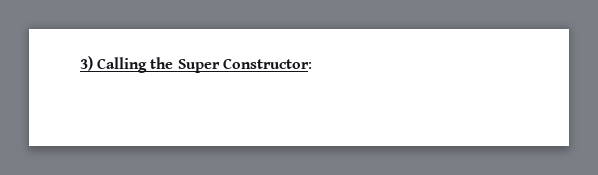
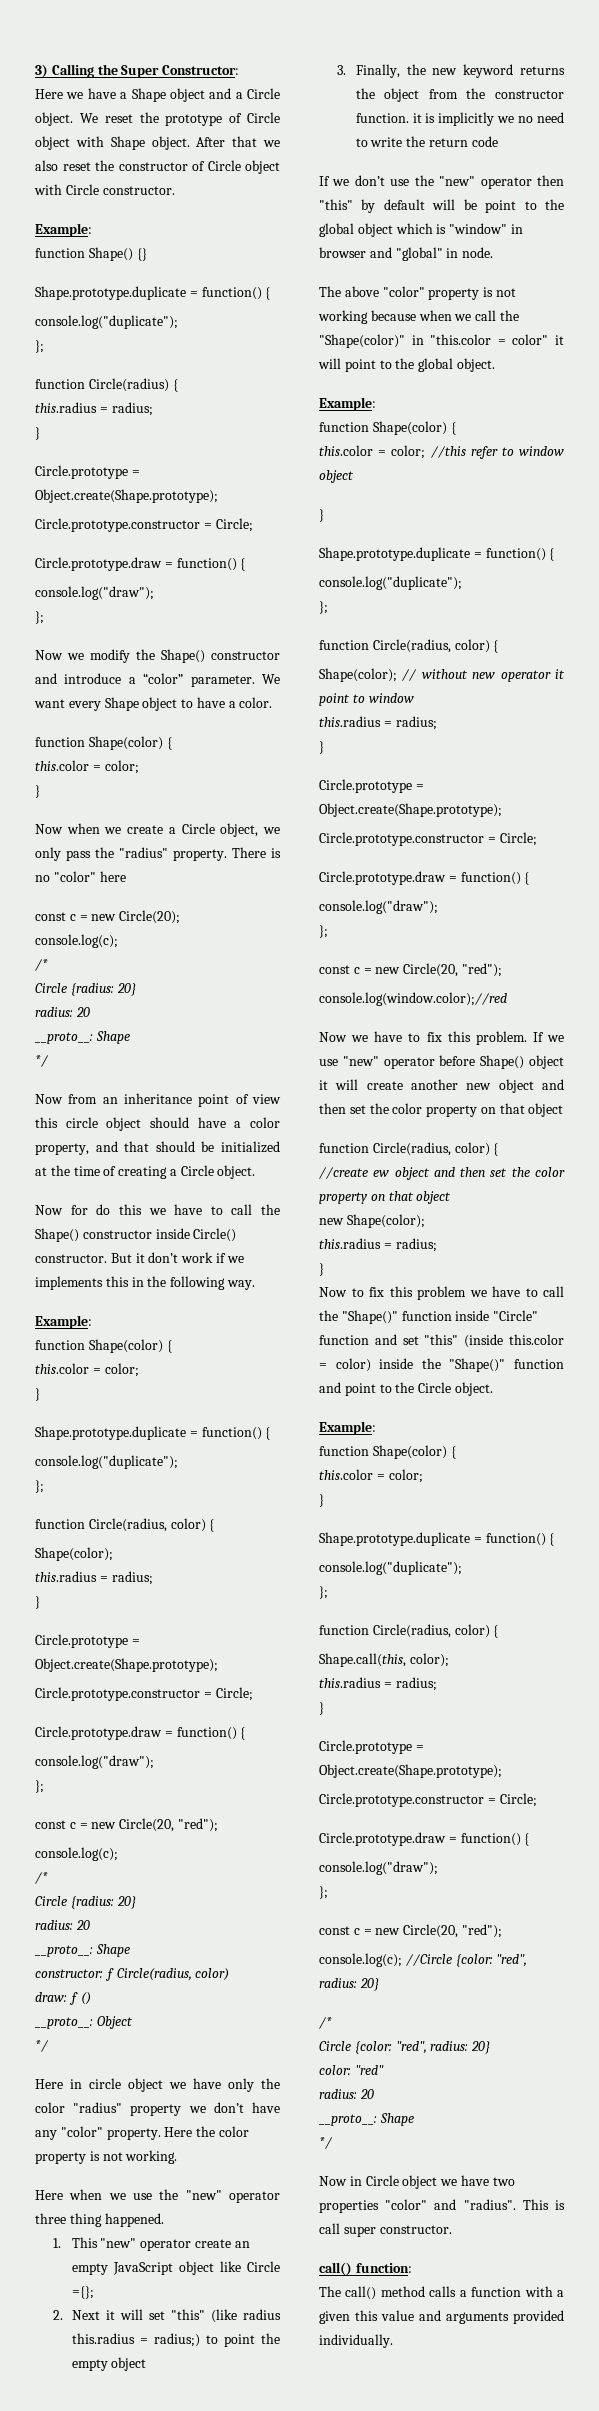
(312, 63) none -> [35,88,280,102] [35,112,280,126] [35,136,280,150] [35,160,280,174] [34,184,175,195] [35,223,92,237] [35,247,147,261] [35,286,271,300] [35,315,178,329] [35,340,44,353] [35,378,178,392] [35,402,153,416] [35,427,40,440] [35,465,140,479] [35,489,218,503] [35,518,253,532] [35,557,246,571] [35,586,154,600] [35,611,44,624] [35,649,280,663] [35,673,280,687] [34,697,273,711] [35,736,172,750] [35,760,139,774] [35,785,40,798] [35,823,280,837] [35,847,281,861] [35,871,126,882] [35,910,181,924] [35,934,118,948] [35,959,48,971] [35,983,136,996] [35,1007,90,1017] [34,1031,130,1044] [35,1055,49,1067] [35,1093,281,1107] [35,1117,280,1131] [35,1141,280,1155] [35,1165,256,1179] [35,1204,280,1215] [35,1228,237,1242] [35,1252,244,1263] [35,1276,255,1290] [35,1315,92,1329] [35,1339,172,1353] [35,1363,139,1377] [35,1388,40,1401] [35,1426,271,1440] [35,1455,178,1469] [35,1480,44,1493] [35,1518,215,1532] [35,1547,113,1561] [35,1571,153,1585] [35,1596,40,1609] [35,1634,140,1648] [35,1658,218,1672] [35,1687,253,1701] [35,1726,246,1740] [35,1755,154,1769] [35,1780,44,1793] [35,1818,218,1832] [35,1847,118,1861] [35,1872,48,1884] [35,1896,136,1909] [35,1920,90,1930] [34,1944,130,1957] [35,1968,230,1981] [35,1992,91,2005] [34,2016,133,2029] [35,2040,49,2052] [35,2078,280,2092] [35,2102,280,2116] [35,2126,249,2140] [35,2150,178,2164] [35,2189,280,2203] [35,2213,164,2227] [53,2237,250,2251] [71,2261,280,2275] [71,2286,94,2299] [53,2309,281,2323] [71,2333,280,2347] [71,2357,147,2371] [337,64,565,78] [355,88,564,102] [355,112,564,126] [355,136,498,147] [319,175,564,189] [319,199,564,213] [319,223,523,237] [319,247,494,261] [319,286,516,300] [318,310,519,324] [319,334,564,348] [318,358,495,372] [319,397,376,411] [319,421,456,435] [319,445,564,459] [319,470,354,483] [319,509,324,522] [319,547,555,561] [319,576,462,590] [319,601,328,614] [319,639,499,653] [319,668,565,682] [319,693,414,706] [319,716,437,730] [319,741,324,754] [319,779,424,793] [319,803,502,817] [319,832,537,846] [319,871,530,885] [319,900,438,914] [319,925,328,938] [319,963,502,977] [319,992,507,1006] [319,1031,564,1045] [319,1055,564,1069] [319,1079,564,1093] [319,1103,564,1117] [319,1142,499,1156] [319,1167,565,1180] [319,1191,452,1204] [319,1214,425,1228] [319,1238,437,1252] [319,1263,324,1276] [319,1286,564,1300] [319,1310,539,1324] [319,1334,564,1348] [319,1358,564,1372] [319,1382,493,1396] [319,1421,376,1435] [319,1445,456,1459] [319,1469,423,1483] [319,1494,324,1507] [319,1532,555,1546] [319,1561,462,1575] [319,1586,328,1599] [319,1624,499,1638] [319,1653,449,1667] [319,1677,437,1691] [319,1702,324,1715] [319,1740,424,1754] [319,1764,502,1778] [319,1793,537,1807] [319,1832,530,1846] [319,1861,438,1875] [319,1886,328,1899] [319,1924,502,1938] [319,1953,528,1967] [319,1978,379,1991] [319,2017,332,2029] [319,2041,491,2054] [319,2065,384,2075] [319,2089,374,2099] [318,2113,414,2126] [319,2137,333,2149] [319,2175,515,2189] [319,2199,565,2213] [319,2223,452,2237] [319,2262,412,2276] [319,2286,564,2300] [319,2310,564,2324] [319,2334,393,2348] // Here we have a Shape object and a Circle object. We reset the prototype of Circle object with Shape object. After that we also reset the constructor of Circle object with Circle constructor. // Example: // function Shape() {} // Shape.prototype.duplicate = function() { // console.log("duplicate"); // }; // function Circle(radius) { // this.radius = radius; // } // Circle.prototype = Object.create(Shape.prototype); // Circle.prototype.constructor = Circle; // Circle.prototype.draw = function() { // console.log("draw"); // }; // Now we modify the Shape() constructor and introduce a “color” parameter. We want every Shape object to have a color. // function Shape(color) { // this.color = color; // } // Now when we create a Circle object, we only pass the "radius" property. There is no "color" here // const c = new Circle(20); // console.log(c); // /* // Circle {radius: 20} // radius: 20 // __proto__: Shape // */ // Now from an inheritance point of view this circle object should have a color property, and that should be initialized at the time of creating a Circle object. // Now for do this we have to call the Shape() constructor inside Circle() constructor. But it don’t work if we implements this in the following way. // Example: // function Shape(color) { // this.color = color; // } // Shape.prototype.duplicate = function() { // console.log("duplicate"); // }; // function Circle(radius, color) { // Shape(color); // this.radius = radius; // } // Circle.prototype = Object.create(Shape.prototype); // Circle.prototype.constructor = Circle; // Circle.prototype.draw = function() { // console.log("draw"); // }; // const c = new Circle(20, "red"); // console.log(c); // /* // Circle {radius: 20} // radius: 20 // __proto__: Shape // constructor: ƒ Circle(radius, color) // draw: ƒ () // __proto__: Object // */ // Here in circle object we have only the color "radius" property we don’t have any "color" property. Here the color property is not working. // Here when we use the "new" operator three thing happened. // 1. This "new" operator create an empty JavaScript object like Circle ={}; // 2. Next it will set "this" (like radius this.radius = radius;) to point the empty object // 3. Finally, the new keyword returns the object from the constructor function. it is implicitly we no need to write the return code // If we don’t use the "new" operator then "this" by default will be point to the global object which is "window" in browser and "global" in node. // The above "color" property is not working because when we call the "Shape(color)" in "this.color = color" it will point to the global object. // Example: // function Shape(color) { // this.color = color; //this refer to window object // } // Shape.prototype.duplicate = function() { // console.log("duplicate"); // }; // function Circle(radius, color) { // Shape(color); // without new operator it point to window // this.radius = radius; // } // Circle.prototype = Object.create(Shape.prototype); // Circle.prototype.constructor = Circle; // Circle.prototype.draw = function() { // console.log("draw"); // }; // const c = new Circle(20, "red"); // console.log(window.color);//red // Now we have to fix this problem. If we use "new" operator before Shape() object it will create another new object and then set the color property on that object // function Circle(radius, color) { // //create ew object and then set the color property on that object // new Shape(color); // this.radius = radius; // } // Now to fix this problem we have to call the "Shape()" function inside "Circle" function and set "this" (inside this.color = color) inside the "Shape()" function and point to the Circle object. // Example: // function Shape(color) { // this.color = color; // } // Shape.prototype.duplicate = function() { // console.log("duplicate"); // }; // function Circle(radius, color) { // Shape.call(this, color); // this.radius = radius; // } // Circle.prototype = Object.create(Shape.prototype); // Circle.prototype.constructor = Circle; // Circle.prototype.draw = function() { // console.log("draw"); // }; // const c = new Circle(20, "red"); // console.log(c); //Circle {color: "red", radius: 20} // /* // Circle {color: "red", radius: 20} // color: "red" // radius: 20 // __proto__: Shape // */ // Now in Circle object we have two properties "color" and "radius". This is call super constructor. // call() function: // The call() method calls a function with a given this value and arguments provided individually.

